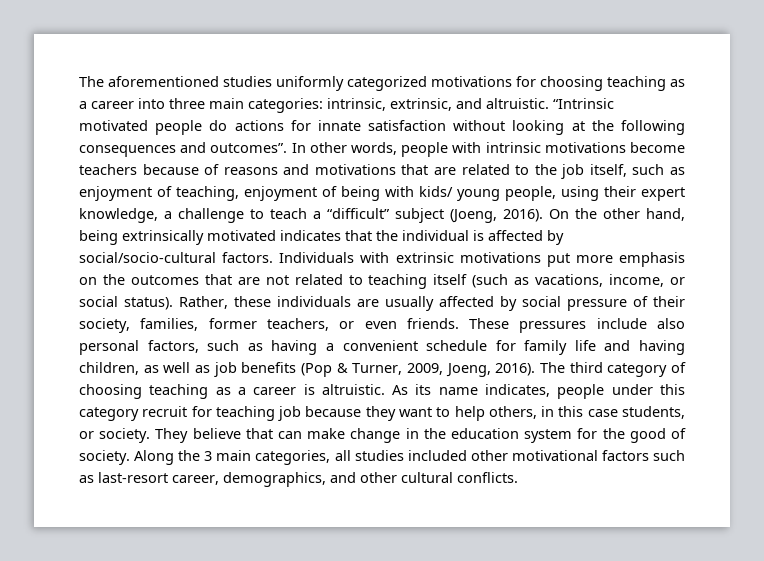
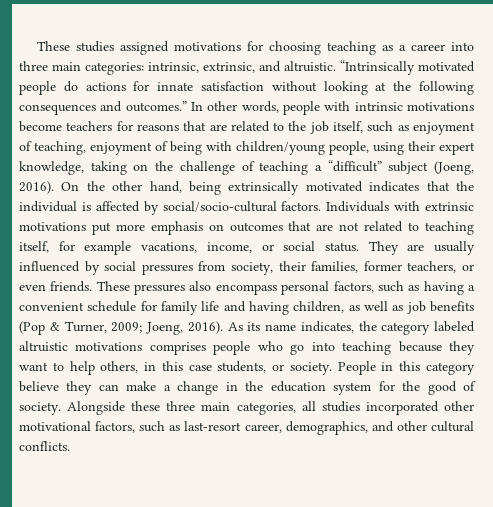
[79,76,427,91] The aforementioned studies uniformly categorized -> [37,41,170,55] These studies assigned
[553,98,614,109] “Intrinsic -> [340,60,415,75] “Intrinsically
[210,143,288,153] outcomes”. -> [125,101,187,112] outcomes.”
[142,164,396,175] because of reasons and motivations -> [116,121,179,131] for reasons
[419,186,500,201] kids/ young -> [236,141,325,155] children/young
[164,208,307,223] a challenge to teach -> [90,161,309,175] taking on the challenge of teaching
[102,274,125,285] the -> (224, 227) none
[433,274,530,288] itself (such as -> [19,241,132,255] itself, for example
[124,296,351,310] status). Rather, these individuals -> [324,241,399,255] status. They
[439,296,494,307] affected -> [19,261,80,272] influenced
[567,296,685,311] [79,318,130,333] pressure of their society, -> [141,261,306,275] pressures from society, their
[596,318,685,329] include also -> [189,281,277,295] also encompass
[407,363,443,375] 2009, -> [111,322,143,333] 2009;
[540,362,686,377] [79,384,685,399] [79,406,302,421] The third category of choosing teaching as a career is altruistic. As its name indicates, people under this category recruit for teaching job -> [227,321,475,335] [19,341,392,355] As its name indicates, the category labeled altruistic motivations comprises people who go into teaching
[155,428,273,443] They believe that -> [337,361,476,375] [19,381,93,395] People in this category believe they
(346, 433) none -> [163,385,171,391] a
[134,450,213,465] Along the 3 -> [67,401,196,415] Alongside these three
[407,450,467,461] included -> [365,401,439,415] incorporated
[601,450,649,461] factors -> [95,421,136,433] factors,

